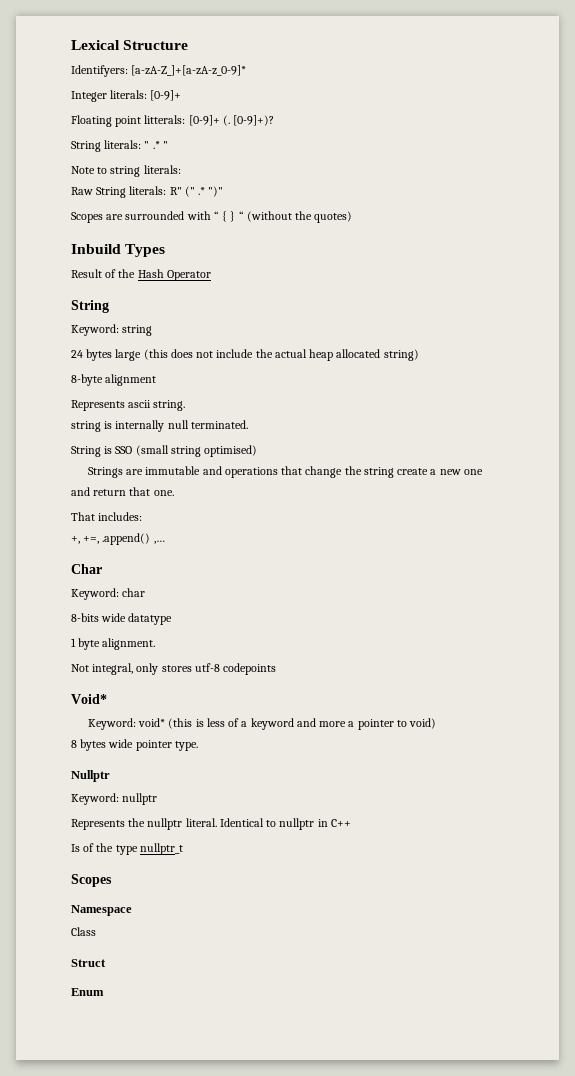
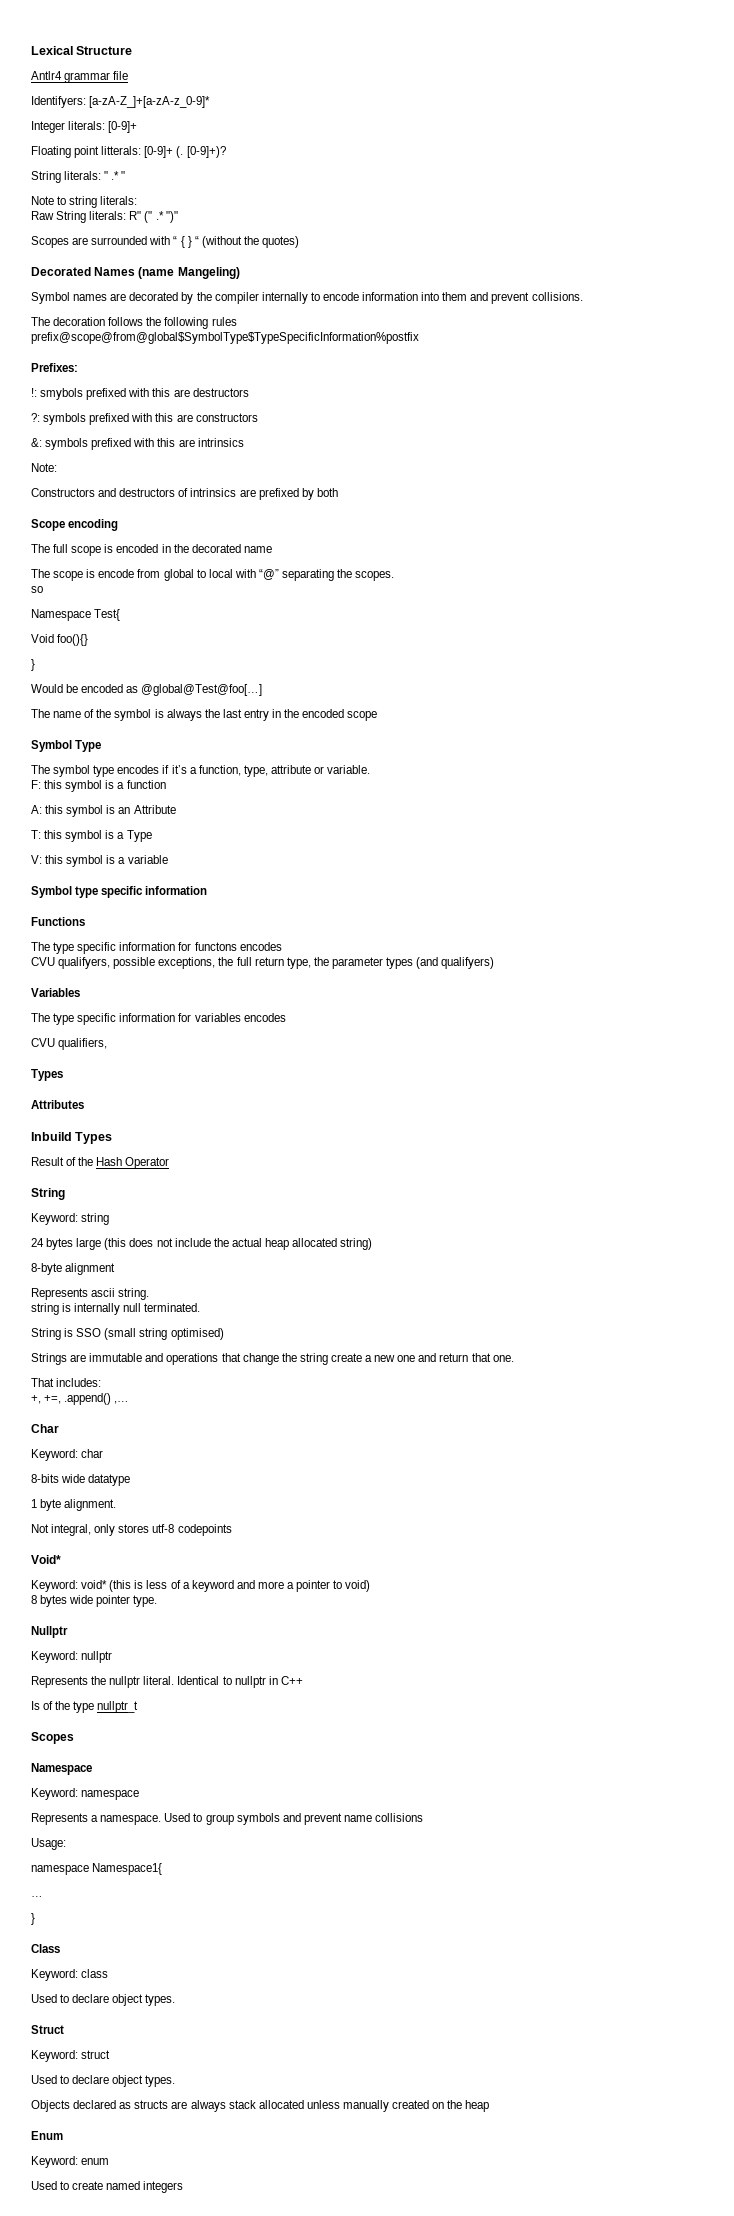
(189, 45) none -> [31,71,129,83] // Antlr4 grammar file
(353, 217) none -> [31,267,240,279] [31,292,583,304] [31,317,237,329] [31,332,419,344] [31,363,78,372] [31,388,249,400] [31,413,258,425] [31,438,244,450] [31,463,57,472] [31,488,338,500] [31,519,119,531] [31,544,272,556] [31,569,395,581] [31,586,43,593] [31,609,121,621] [31,634,89,646] [31,659,35,671] [31,684,263,696] [31,709,378,721] [31,740,102,752] [31,765,371,777] [31,780,166,792] [31,805,176,817] [31,830,152,842] [31,855,168,867] [31,886,208,898] [31,917,85,926] [31,942,282,954] [31,957,495,969] [31,988,80,997] [31,1013,286,1025] [31,1038,108,1050] [31,1069,63,1081] [31,1100,84,1109] // Decorated Names (name Mangeling) // Symbol names are decorated by the compiler internally to encode information into them and prevent collisions. // The decoration follows the following rules // prefix@scope@from@global$SymbolType$TypeSpecificInformation%postfix // Prefixes: // !: smybols prefixed with this are destructors // ?: symbols prefixed with this are constructors // &: symbols prefixed with this are intrinsics // Note: // Constructors and destructors of intrinsics are prefixed by both // Scope encoding // The full scope is encoded in the decorated name // The scope is encode from global to local with “@” separating the scopes. // so // Namespace Test{ // Void foo(){} // } // Would be encoded as @global@Test@foo[…] // The name of the symbol is always the last entry in the encoded scope // Symbol Type // The symbol type encodes if it’s a function, type, attribute or variable. // F: this symbol is a function // A: this symbol is an Attribute // T: this symbol is a Type // V: this symbol is a variable // Symbol type specific information // Functions // The type specific information for functons encodes // CVU qualifyers, possible exceptions, the full return type, the parameter types (and qualifyers) // Variables // The type specific information for variables encodes // CVU qualifiers, // Types // Attributes
[71,927,96,936] [71,959,106,967] [71,988,104,996] Class // Struct // Enum -> [31,1788,140,1800] [31,1813,424,1825] [31,1838,66,1850] [31,1863,163,1875] [31,1896,43,1897] [31,1913,35,1925] [31,1944,60,1953] [31,1969,109,1981] [31,1994,176,2006] [31,2025,64,2034] [31,2050,111,2062] [31,2075,176,2087] [31,2100,490,2112] [31,2131,63,2140] [31,2156,110,2168] [31,2181,184,2193] Keyword: namespace // Represents a namespace. Used to group symbols and prevent name collisions // Usage: // namespace Namespace1{ // … // } // Class // Keyword: class // Used to declare object types. // Struct // Keyword: struct // Used to declare object types. // Objects declared as structs are always stack allocated unless manually created on the heap // Enum // Keyword: enum // Used to create named integers

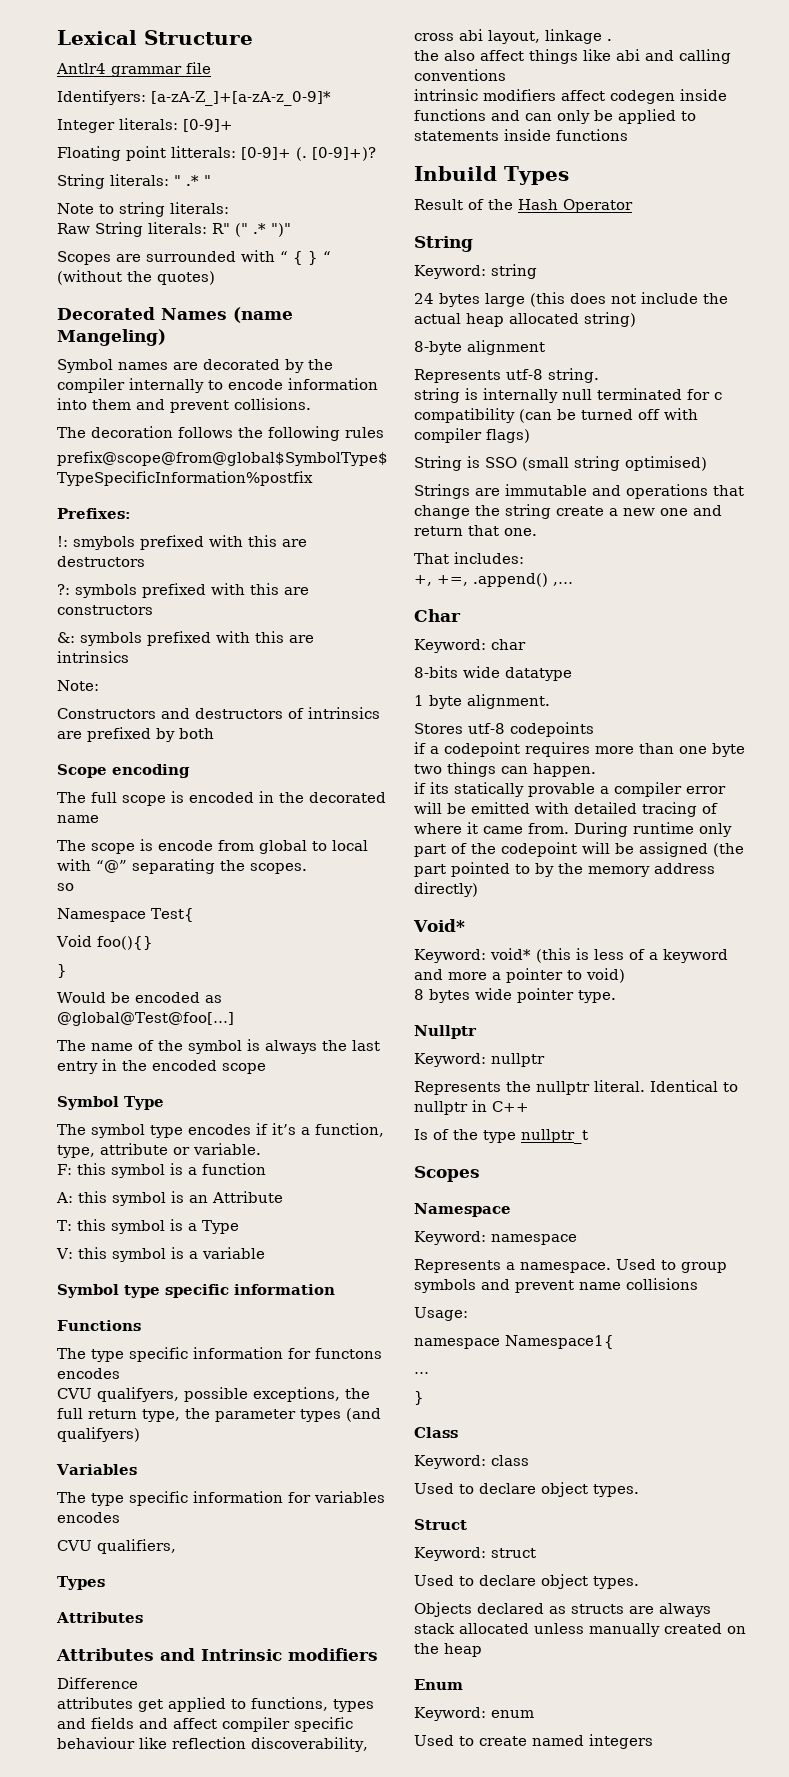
(84, 1104) none -> [56,1648,378,1661] [57,1677,138,1689] [57,1697,374,1712] [57,1717,353,1732] [57,1737,368,1752] [414,29,612,44] [414,49,731,64] [414,69,506,81] [414,89,727,104] [414,109,696,124] [414,129,628,141] // Attributes and Intrinsic modifiers // Difference // attributes get applied to functions, types and fields and affect compiler specific behaviour like reflection discoverability, cross abi layout, linkage . // the also affect things like abi and calling conventions // intrinsic modifiers affect codegen inside functions and can only be applied to statements inside functions
[91,1288,116,1297] ascii -> [506,369,543,380] utf-8
[144,1303,201,1312] terminated. -> [597,388,722,400] [414,408,698,423] [414,428,530,443] terminated for c compatibility (can be turned off with compiler flags)
[31,1524,232,1536] Not integral, only stores utf-8 codepoints -> [414,722,594,737] [414,742,745,757] [414,762,596,777] [414,782,726,797] [414,802,718,817] [414,822,732,837] [414,842,744,857] [414,862,715,877] [414,882,478,897] Stores utf-8 codepoints // if a codepoint requires more than one byte two things can happen. // if its statically provable a compiler error will be emitted with detailed tracing of where it came from. During runtime only part of the codepoint will be assigned (the part pointed to by the memory address directly)

